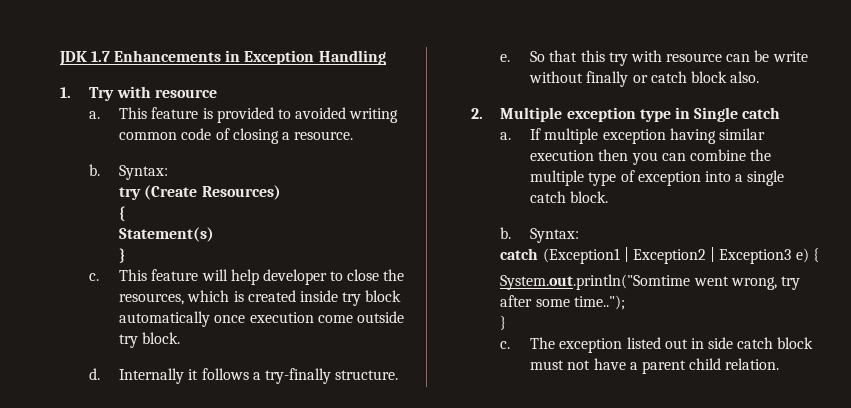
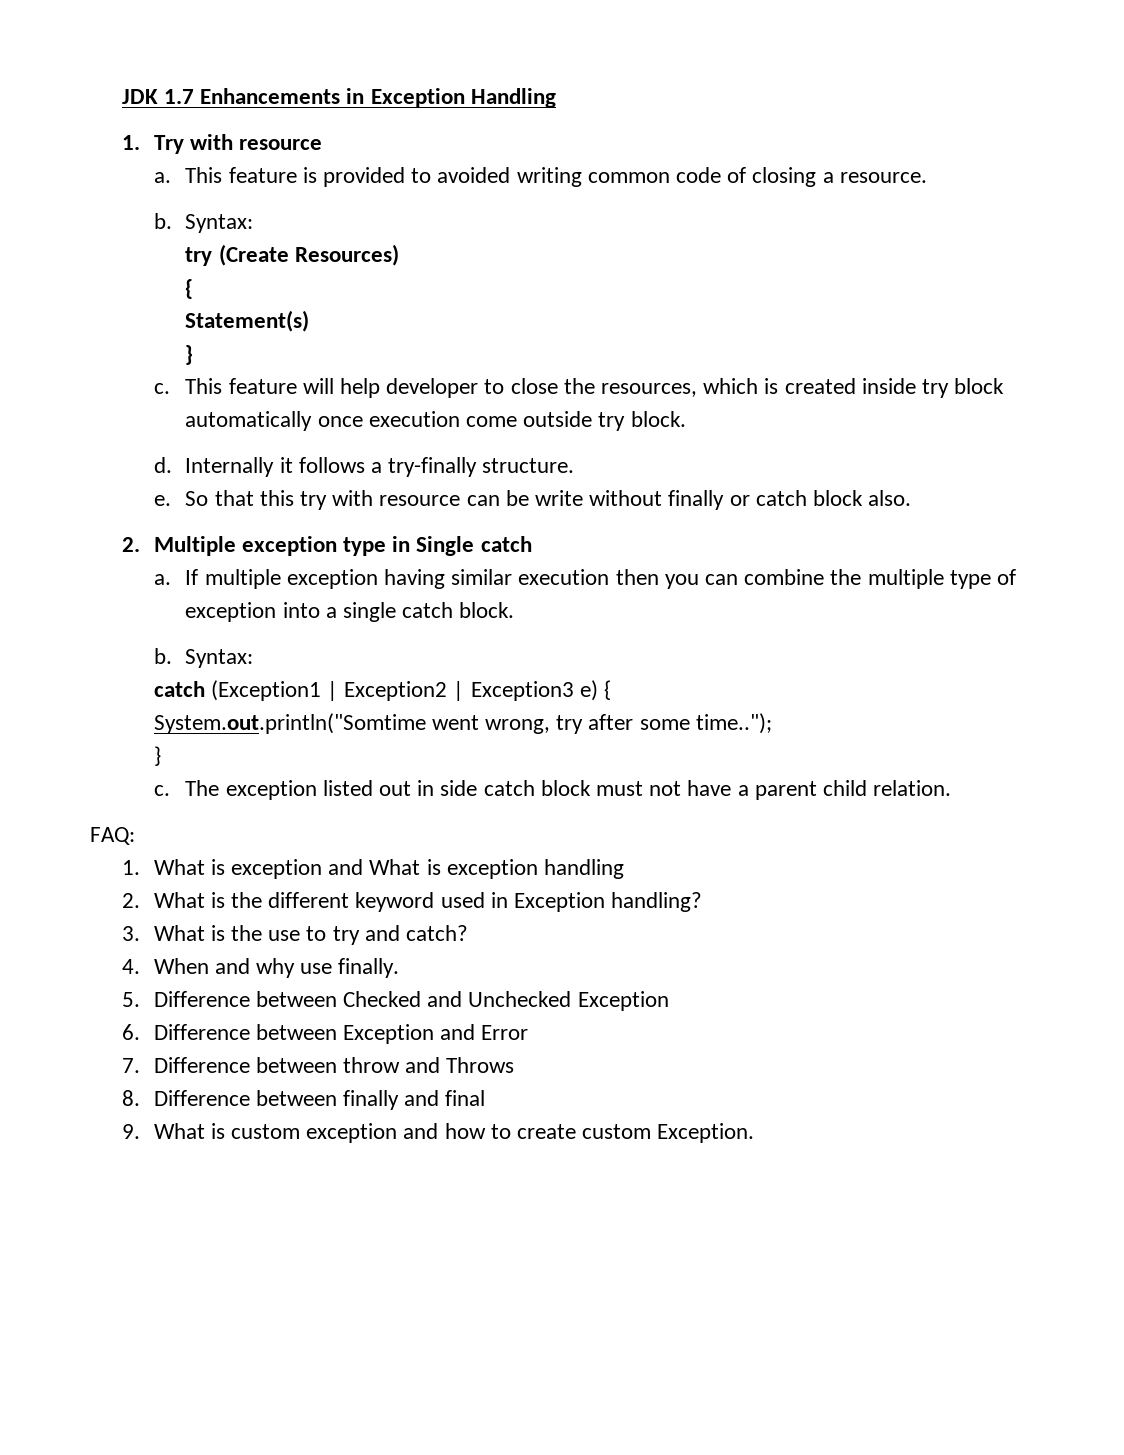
(780, 364) none -> [90,827,135,845] [121,859,625,879] [121,892,703,912] [121,925,469,945] [121,958,400,978] [121,991,669,1011] [121,1024,529,1044] [121,1057,515,1073] [121,1090,486,1110] [121,1123,755,1143] // FAQ: // 1. What is exception and What is exception handling // 2. What is the different keyword used in Exception handling? // 3. What is the use to try and catch? // 4. When and why use finally. // 5. Difference between Checked and Unchecked Exception // 6. Difference between Exception and Error // 7. Difference between throw and Throws // 8. Difference between finally and final // 9. What is custom exception and how to create custom Exception.

